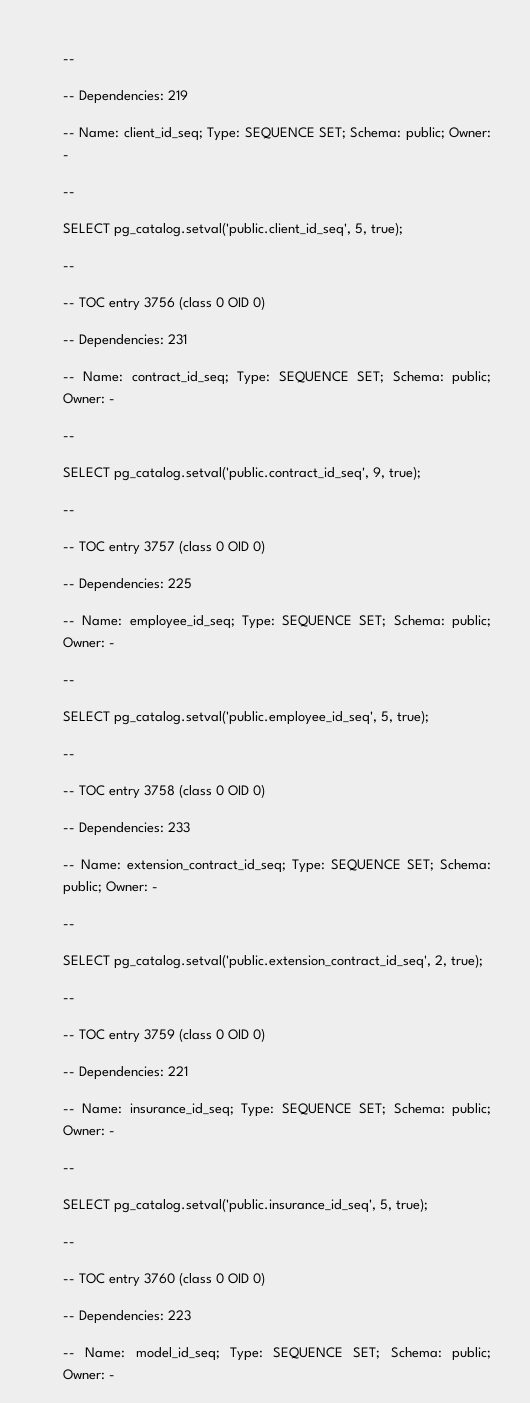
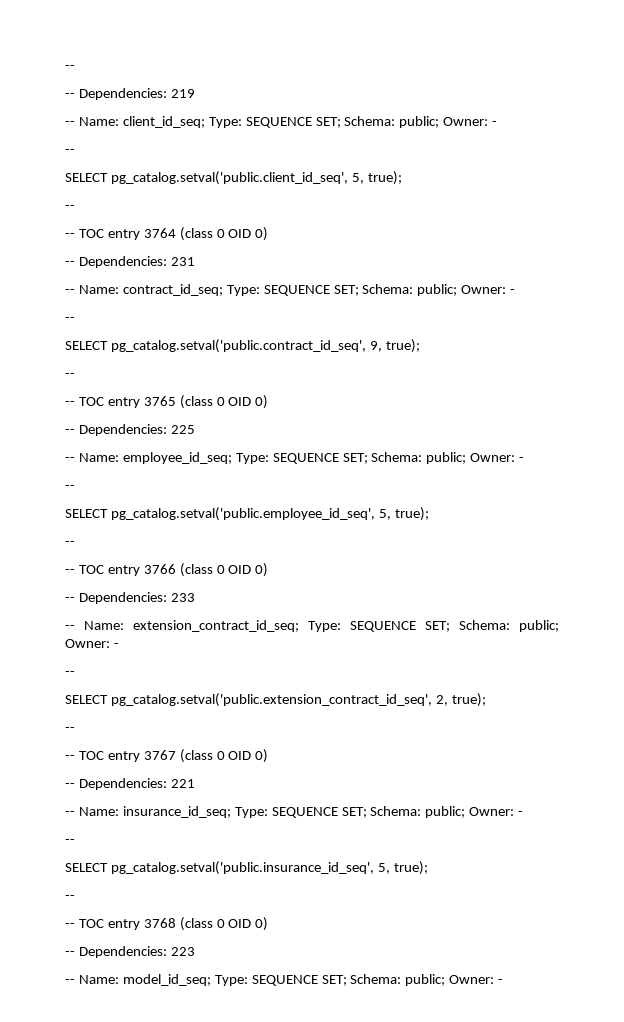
[144,297,175,308] 3756 -> [143,228,176,238] 3764
[144,541,175,552] 3757 -> [143,396,176,406] 3765
[144,785,175,796] 3758 -> [143,564,176,574] 3766
[144,1029,175,1040] 3759 -> [143,750,176,760] 3767
[144,1273,175,1284] 3760 -> [143,918,176,928] 3768

